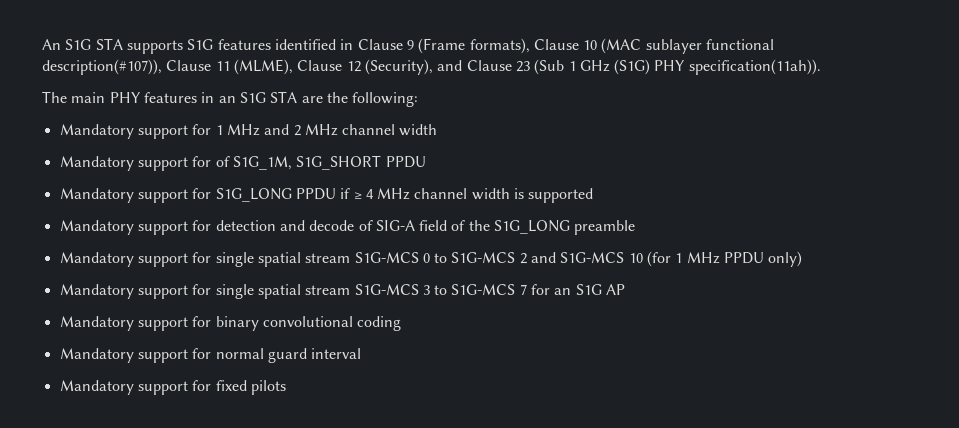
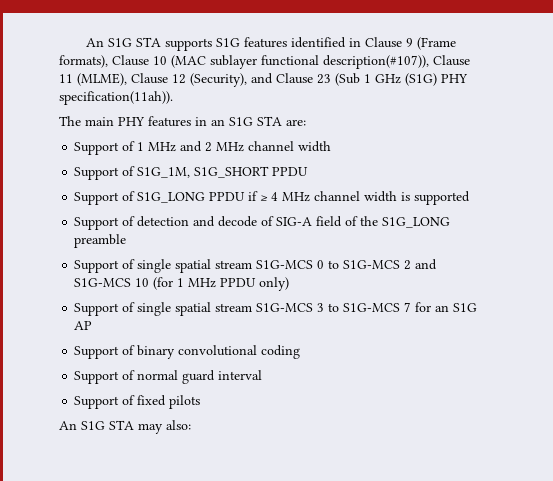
[301,92,419,107] [59,124,212,139] are the following: // Mandatory support for -> [286,119,306,126] [74,141,136,155] are: // Support of
[59,156,212,171] Mandatory support for -> [74,167,120,180] Support
[59,188,212,203] Mandatory support for -> [74,191,136,205] Support of
[59,220,212,235] Mandatory support for -> [74,216,136,230] Support of
[59,252,212,267] Mandatory support for -> [74,259,136,273] Support of
[59,284,212,299] Mandatory support for -> [74,302,136,316] Support of
[59,316,212,331] Mandatory support for -> [74,345,136,359] Support of
[59,348,212,363] Mandatory support for -> [74,370,136,384] Support of
[59,380,212,395] Mandatory support for -> [74,395,136,409] Support of
(286, 387) none -> [59,420,191,434] // An S1G STA may also:

